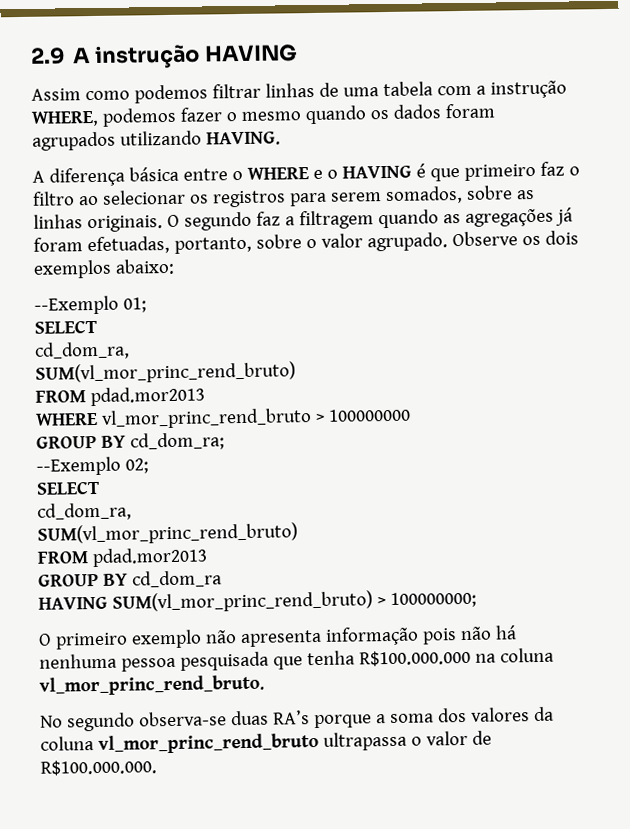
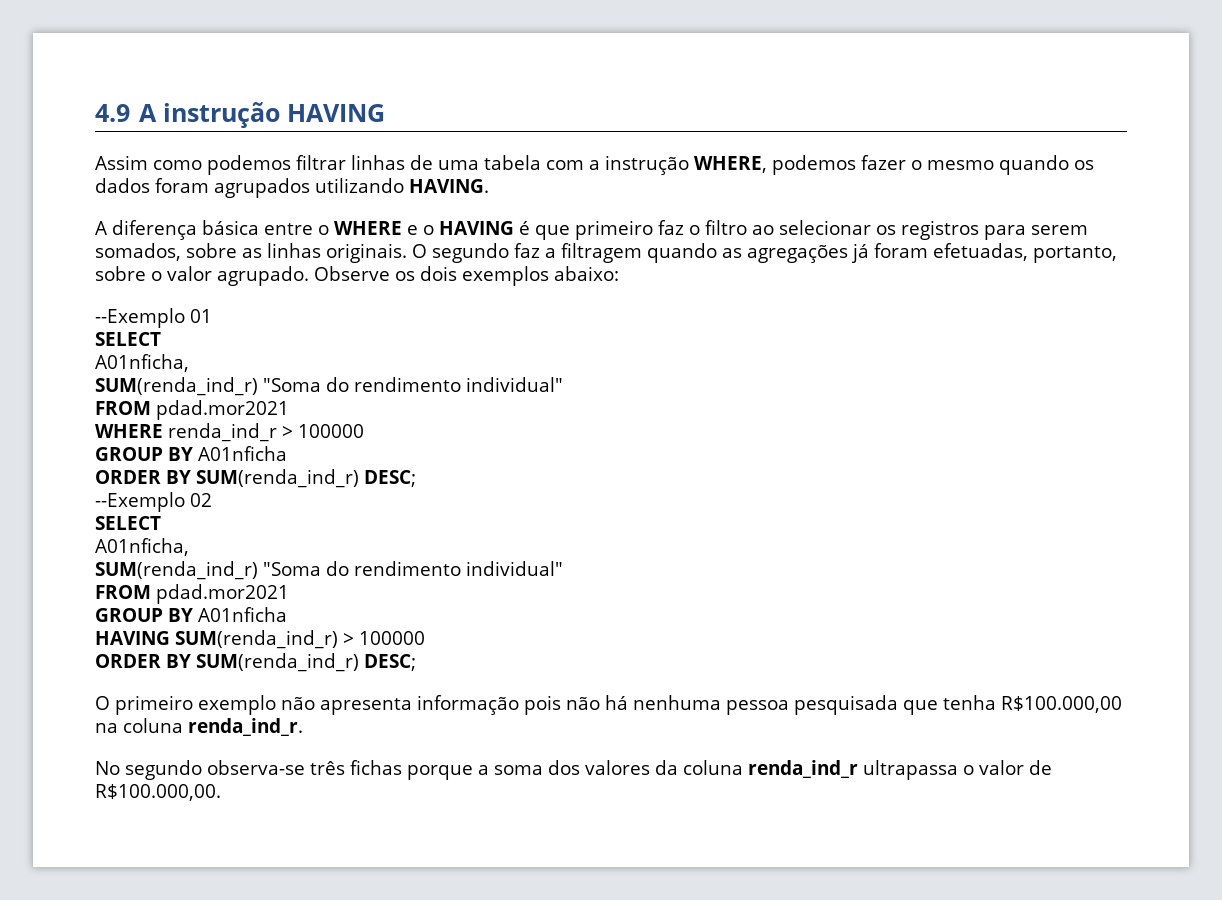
[30,47,65,65] 2.9 -> [95,104,130,122] 4.9
[122,297,147,313] [34,319,97,334] [34,341,130,360] [35,361,296,384] [35,386,205,407] [35,408,411,429] [36,432,225,451] [36,456,149,476] [36,480,100,495] [37,502,132,521] [37,522,298,545] [37,547,208,568] [38,570,222,588] [38,590,477,613] 01; // SELECT // cd_dom_ra, // SUM(vl_mor_princ_rend_bruto) // FROM pdad.mor2013 // WHERE vl_mor_princ_rend_bruto > 100000000 // GROUP BY cd_dom_ra; // --Exemplo 02; // SELECT // cd_dom_ra, // SUM(vl_mor_princ_rend_bruto) // FROM pdad.mor2013 // GROUP BY cd_dom_ra // HAVING SUM(vl_mor_princ_rend_bruto) > 100000000; -> [190,309,212,323] [95,332,161,346] [95,354,189,372] [95,377,563,396] [95,400,289,420] [95,423,364,442] [95,446,287,461] [95,469,416,488] [95,492,212,512] [95,516,161,530] [95,538,189,556] [95,561,563,580] [95,584,289,604] [95,607,287,622] [95,630,425,649] [95,653,416,672] 01 // SELECT // A01nficha, // SUM(renda_ind_r) "Soma do rendimento individual" // FROM pdad.mor2021 // WHERE renda_ind_r > 100000 // GROUP BY A01nficha // ORDER BY SUM(renda_ind_r) DESC; // --Exemplo 02 // SELECT // A01nficha, // SUM(renda_ind_r) "Soma do rendimento individual" // FROM pdad.mor2021 // GROUP BY A01nficha // HAVING SUM(renda_ind_r) > 100000 // ORDER BY SUM(renda_ind_r) DESC;
[358,649,471,667] R$100.000.000 -> [1001,696,1122,713] R$100.000,00
[39,674,265,696] vl_mor_princ_rend_bruto. -> [188,718,303,736] renda_ind_r.
[230,710,310,726] duas RA’s -> [310,760,402,775] três fichas
[97,732,319,754] vl_mor_princ_rend_bruto -> [748,760,858,778] renda_ind_r
[40,759,157,776] R$100.000.000. -> [95,784,221,801] R$100.000,00.

